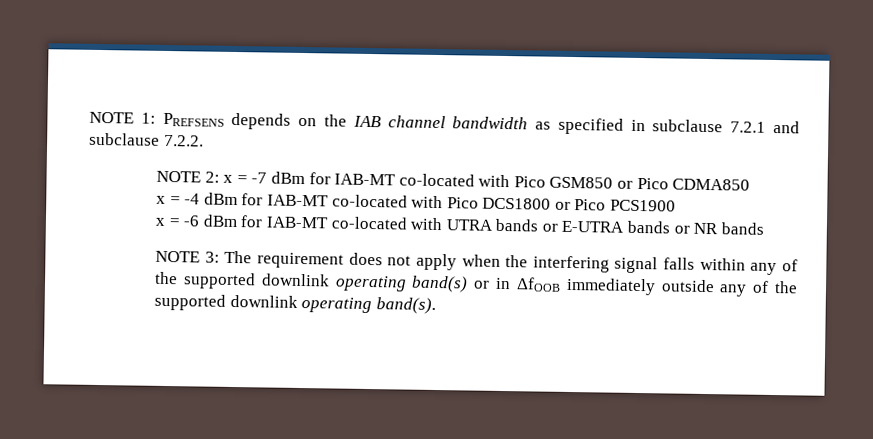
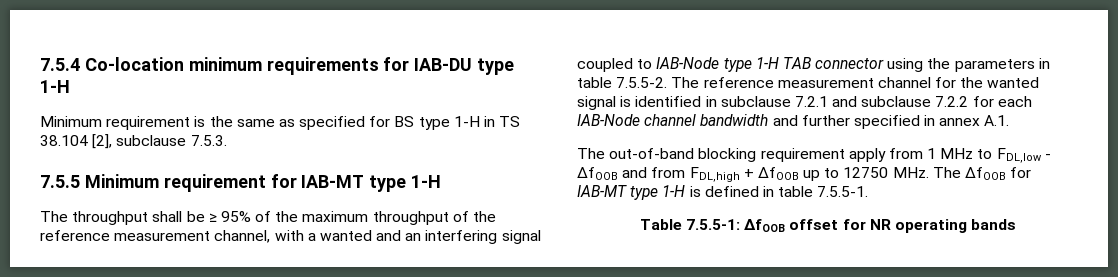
[89,111,624,135] NOTE 1: PREFSENS depends on the IAB channel bandwidth as specified -> [40,57,515,75] [40,80,70,93] [40,116,521,130] [40,134,227,149] [40,174,442,192] [40,211,497,225] [40,230,541,244] [577,57,1050,72] [577,77,1040,88] [577,96,702,110] 7.5.4 Co-location minimum requirements for IAB-DU type 1-H // Minimum requirement is the same as specified for BS type 1-H in TS 38.104 [2], subclause 7.5.3. // 7.5.5 Minimum requirement for IAB-MT type 1-H // The throughput shall be ≥ 95% of the maximum throughput of the reference measurement channel, with a wanted and an interfering signal coupled to IAB-Node type 1-H TAB connector using the parameters in table 7.5.5-2. The reference measurement channel for the wanted signal is identified
[163,134,204,147] [155,170,751,191] [155,192,677,212] [154,214,764,235] [154,250,798,276] [154,271,799,297] [153,293,436,314] 7.2.2. // NOTE 2: x = -7 dBm for IAB-MT co-located with Pico GSM850 or Pico CDMA850 // x = -4 dBm for IAB-MT co-located with Pico DCS1800 or Pico PCS1900 // x = -6 dBm for IAB-MT co-located with UTRA bands or E-UTRA bands or NR bands // NOTE 3: The requirement does not apply when the interfering signal falls within any of the supported downlink operating band(s) or in ΔfOOB immediately outside any of the supported downlink operating band(s). -> [935,96,1032,107] [577,114,1010,129] [577,148,1051,163] [577,167,1032,182] [577,185,869,200] [639,219,1017,233] 7.2.2 for each IAB-Node channel bandwidth and further specified in annex A.1. // The out-of-band blocking requirement apply from 1 MHz to FDL,low - ΔfOOB and from FDL,high + ΔfOOB up to 12750 MHz. The ΔfOOB for IAB-MT type 1-H is defined in table 7.5.5-1. // Table 7.5.5-1: ΔfOOB offset for NR operating bands

